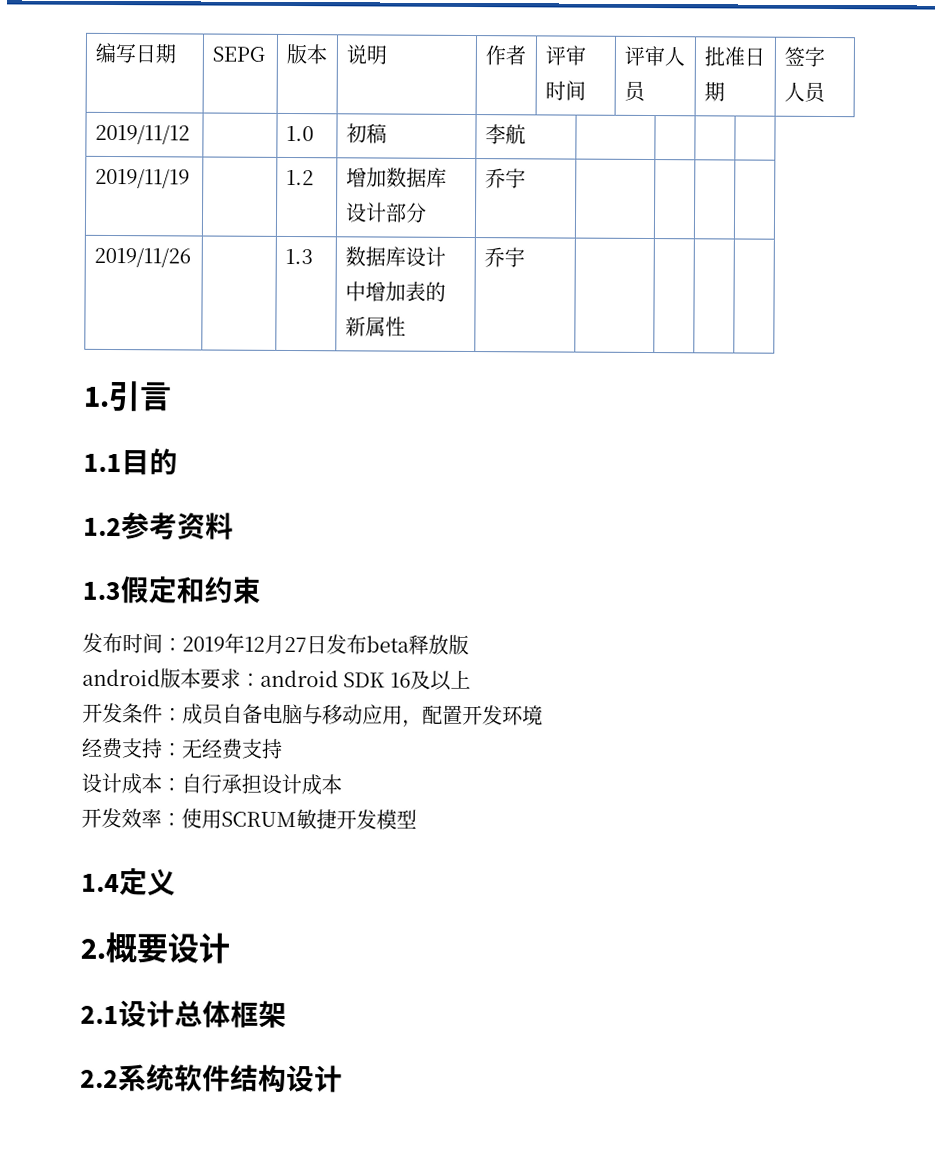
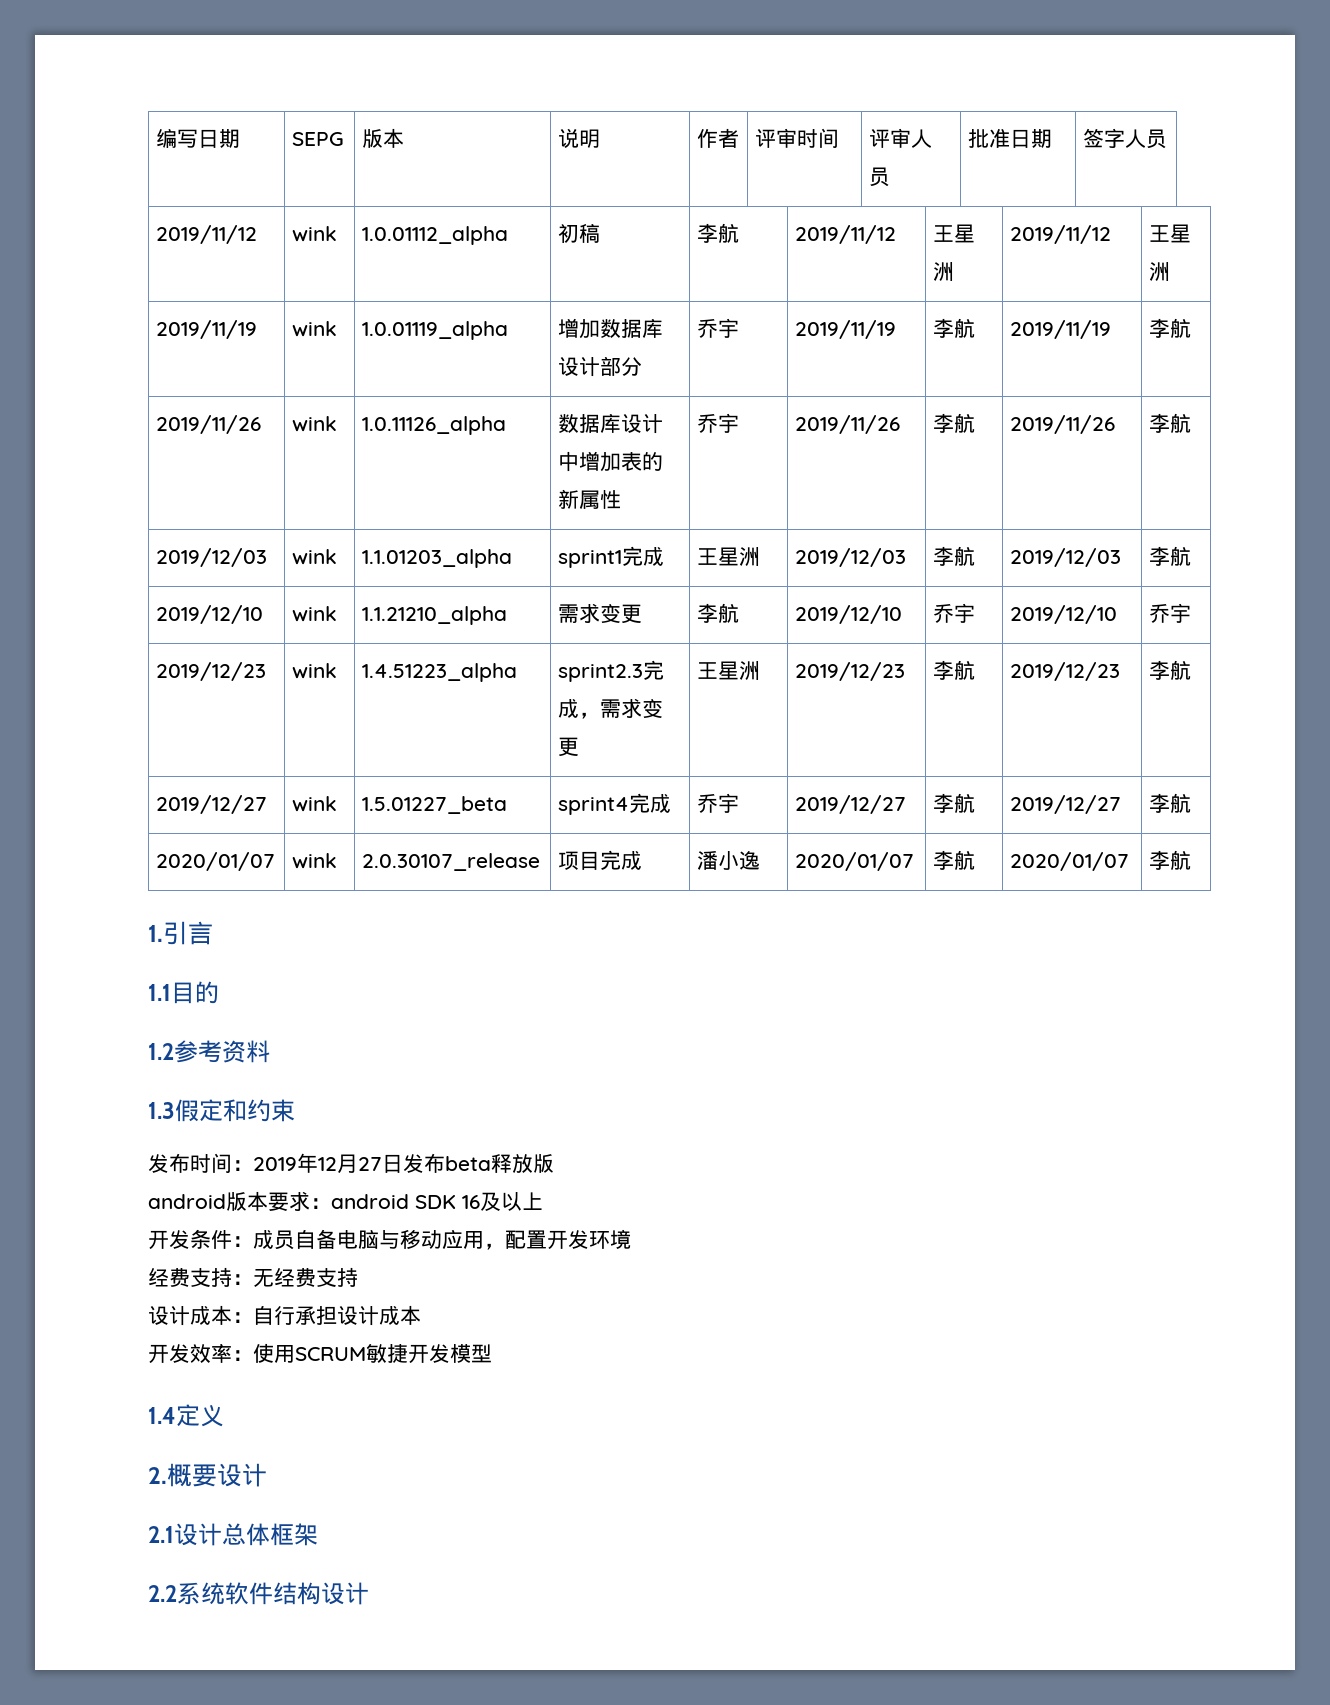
[286,125,315,142] | 1.0 -> [292,226,338,242] [362,226,509,245] wink | 1.0.01112_alpha
[95,168,191,189] [286,169,315,186] | | | // 2019/11/19 | | 1.2 -> [795,225,897,244] [933,224,976,243] [933,262,955,281] [1010,225,1112,244] [1149,224,1192,243] [1149,262,1171,281] [156,320,258,339] [292,321,338,337] [362,321,509,340] 2019/11/12 | 王星洲 | 2019/11/12 | 王星洲 // 2019/11/19 | wink | 1.0.01119_alpha
[94,247,192,268] [285,248,314,265] | | | // 2019/11/26 | | 1.3 -> [795,320,897,339] [933,318,976,338] [1010,320,1112,339] [1149,318,1192,338] [156,415,262,434] [292,416,338,432] [362,416,507,435] 2019/11/19 | 李航 | 2019/11/19 | 李航 // 2019/11/26 | wink | 1.0.11126_alpha
(526, 257) | | | -> [795,415,901,434] [933,413,976,433] [1010,415,1116,434] [1149,413,1192,433] [156,548,268,567] [292,549,338,565] [362,549,513,568] [558,546,665,568] [697,547,761,566] [795,548,907,567] [933,546,976,566] [1010,548,1122,567] [1149,546,1192,566] [156,605,264,624] [292,606,338,622] [362,606,508,625] [558,603,643,624] [697,603,740,623] [795,605,903,624] [933,603,976,623] [1010,605,1118,624] [1149,603,1192,623] [156,662,267,681] [292,663,338,679] [362,663,518,682] [558,660,665,682] [558,698,664,719] [558,737,580,757] [697,661,761,680] [795,662,906,681] [933,660,976,680] [1010,662,1121,681] [1149,660,1192,680] [156,795,268,814] [292,796,338,812] [362,796,508,814] [558,793,672,815] [697,793,740,813] [795,795,907,814] [933,793,976,813] [1010,795,1122,814] [1149,793,1192,813] [156,852,276,871] [292,853,338,869] [362,853,541,871] [558,850,643,870] [697,851,761,870] [795,852,915,871] [933,850,976,870] [1010,852,1130,871] [1149,850,1192,870] 2019/11/26 | 李航 | 2019/11/26 | 李航 // 2019/12/03 | wink | 1.1.01203_alpha | sprint1完成 | 王星洲 | 2019/12/03 | 李航 | 2019/12/03 | 李航 // 2019/12/10 | wink | 1.1.21210_alpha | 需求变更 | 李航 | 2019/12/10 | 乔宇 | 2019/12/10 | 乔宇 // 2019/12/23 | wink | 1.4.51223_alpha | sprint2.3完成，需求变更 | 王星洲 | 2019/12/23 | 李航 | 2019/12/23 | 李航 // 2019/12/27 | wink | 1.5.01227_beta | sprint4完成 | 乔宇 | 2019/12/27 | 李航 | 2019/12/27 | 李航 // 2020/01/07 | wink | 2.0.30107_release | 项目完成 | 潘小逸 | 2020/01/07 | 李航 | 2020/01/07 | 李航

